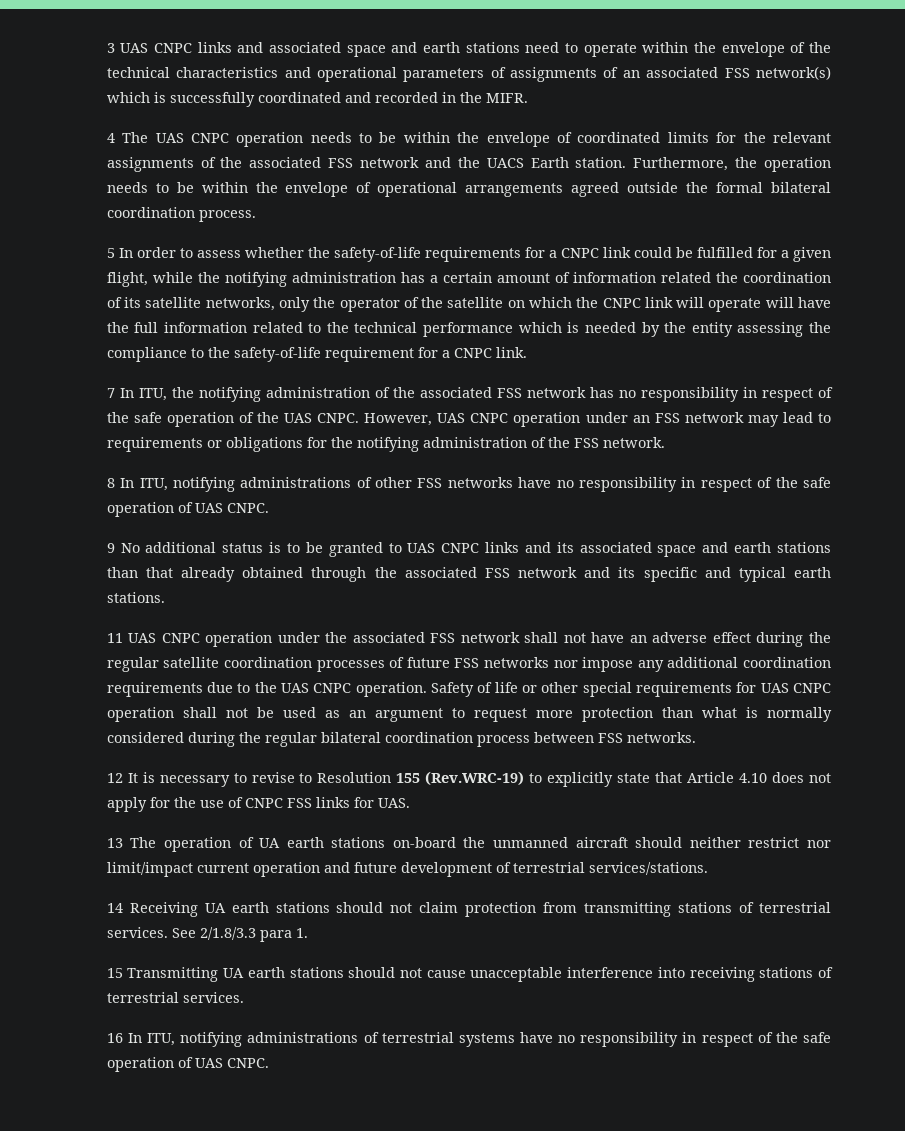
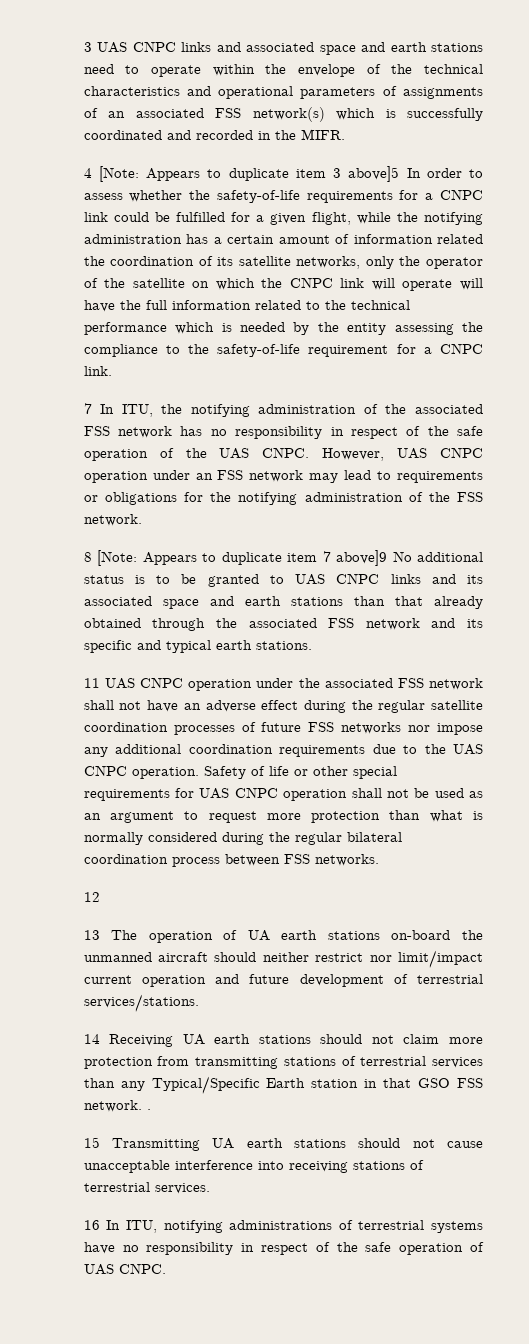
[122,132,831,147] [106,157,831,172] [106,182,831,197] [106,207,256,222] [106,248,115,258] The UAS CNPC operation needs to be within the envelope of coordinated limits for the relevant assignments of the associated FSS network and the UACS Earth station. Furthermore, the operation needs to be within the envelope of operational arrangements agreed outside the formal bilateral coordination process. // 5 -> [98,166,400,182] [Note: Appears to duplicate item 3 above]5
[120,477,832,492] [106,502,269,517] [106,543,115,553] In ITU, notifying administrations of other FSS networks have no responsibility in respect of the safe operation of UAS CNPC. // 9 -> [97,550,388,566] [Note: Appears to duplicate item 7 above]9
[127,771,831,787] [106,797,410,812] It is necessary to revise to Resolution 155 (Rev.WRC-19) to explicitly state that Article 4.10 does not apply for the use of CNPC FSS links for UAS. -> (100, 897) none
(459, 907) none -> [448,1037,483,1044] more
[106,927,308,942] services. See 2/1.8/3.3 para 1. -> [432,1057,484,1068] [83,1076,483,1094] [83,1100,151,1112] services than any Typical/Specific Earth station in that GSO FSS network. .

